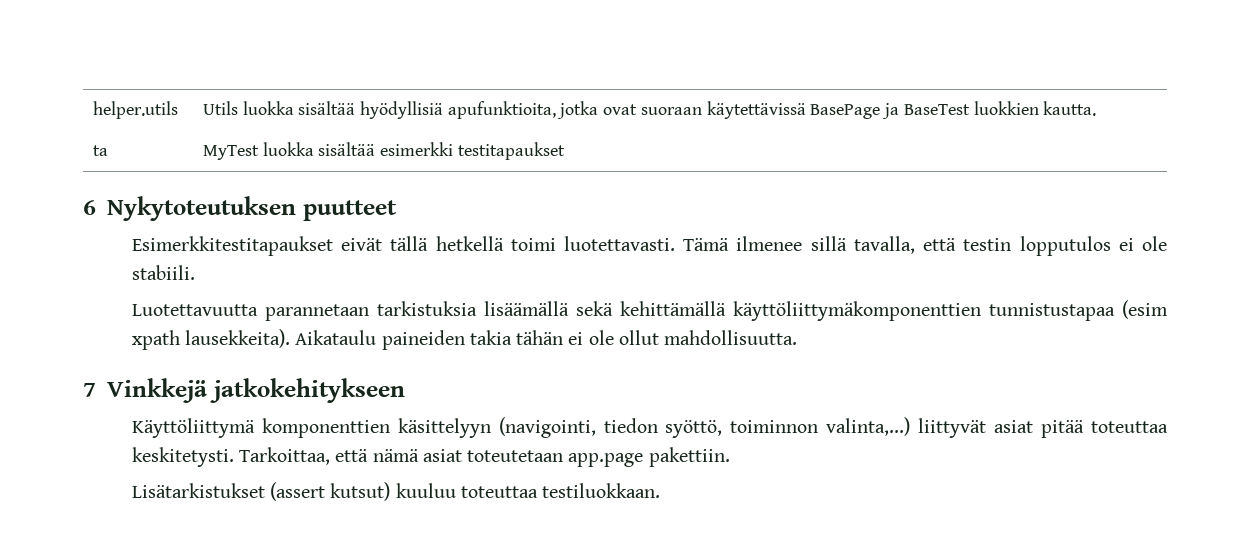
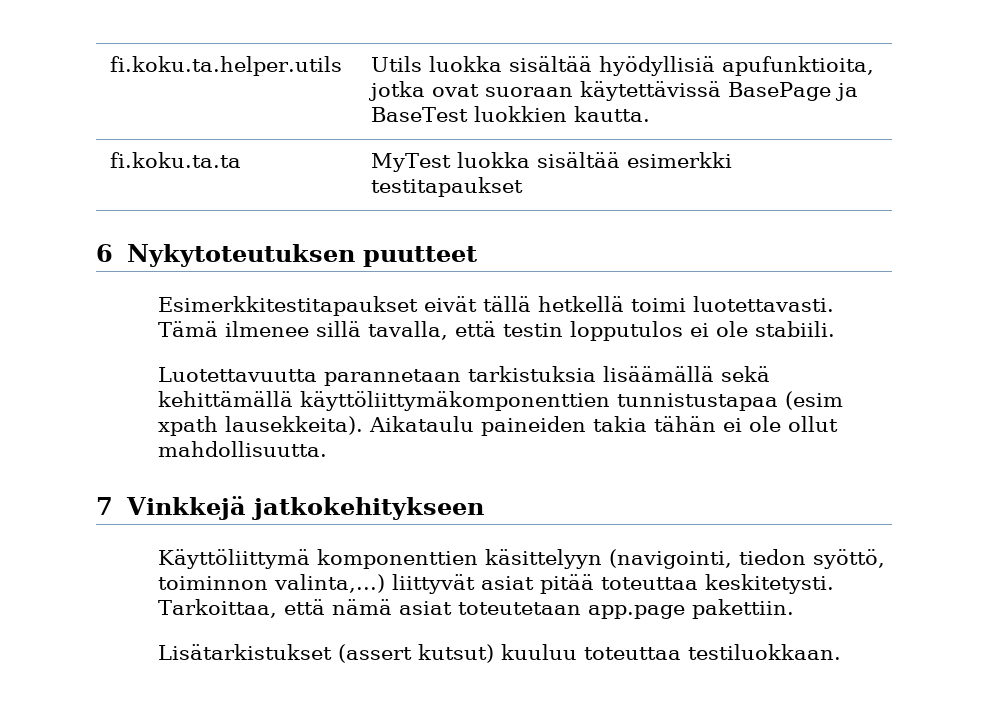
[92,101,178,119] helper.utils -> [110,56,343,76] fi.koku.ta.helper.utils
[92,145,108,156] ta -> [110,152,242,168] fi.koku.ta.ta

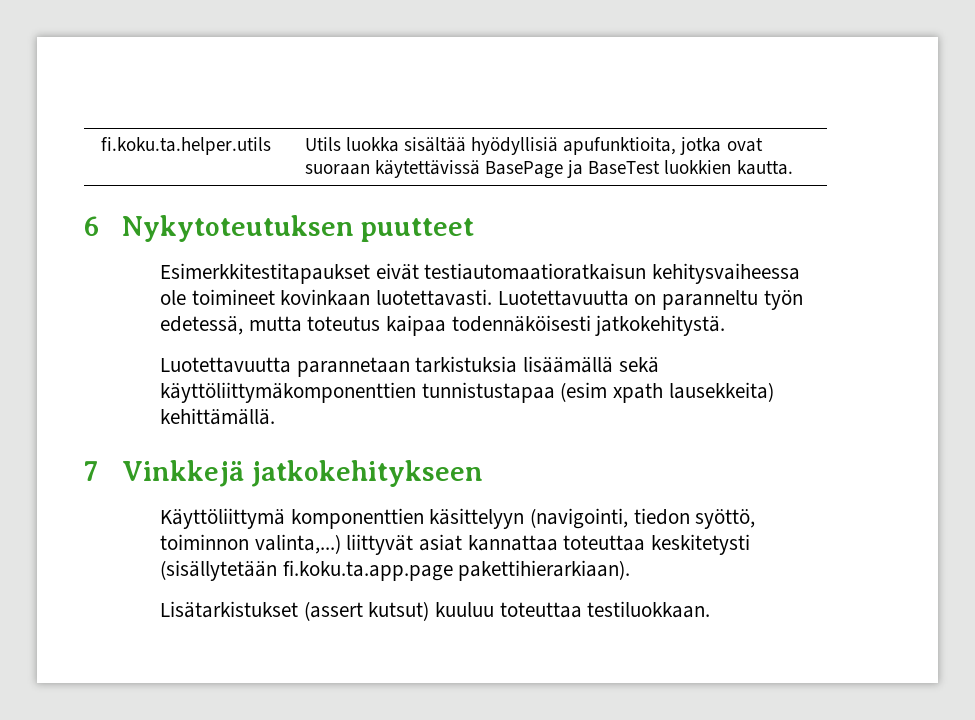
[110,152,242,168] [371,152,733,172] [371,177,524,197] // fi.koku.ta.ta | MyTest luokka sisältää esimerkki testitapaukset -> (793, 167) none
[483,296,835,312] [158,321,836,341] tällä hetkellä toimi luotettavasti. Tämä ilmenee sillä tavalla, että testin lopputulos ei ole stabiili. -> [424,263,800,284] [159,289,803,310] [159,315,726,336] testiautomaatioratkaisun kehitysvaiheessa ole toimineet kovinkaan luotettavasti. Luotettavuutta on paranneltu työn edetessä, mutta toteutus kaipaa todennäköisesti jatkokehitystä.
[158,391,294,407] kehittämällä -> (659, 365) none
[225,416,839,436] [158,441,328,457] lausekkeita). Aikataulu paineiden takia tähän ei ole ollut mahdollisuutta. -> [668,382,774,402] [159,408,275,425] lausekkeita) kehittämällä.
[540,574,835,594] [158,599,795,619] pitää toteuttaa keskitetysti. Tarkoittaa, että nämä asiat toteutetaan app.page pakettiin. -> [467,534,750,555] [159,560,631,581] kannattaa toteuttaa keskitetysti (sisällytetään fi.koku.ta.app.page pakettihierarkiaan).

